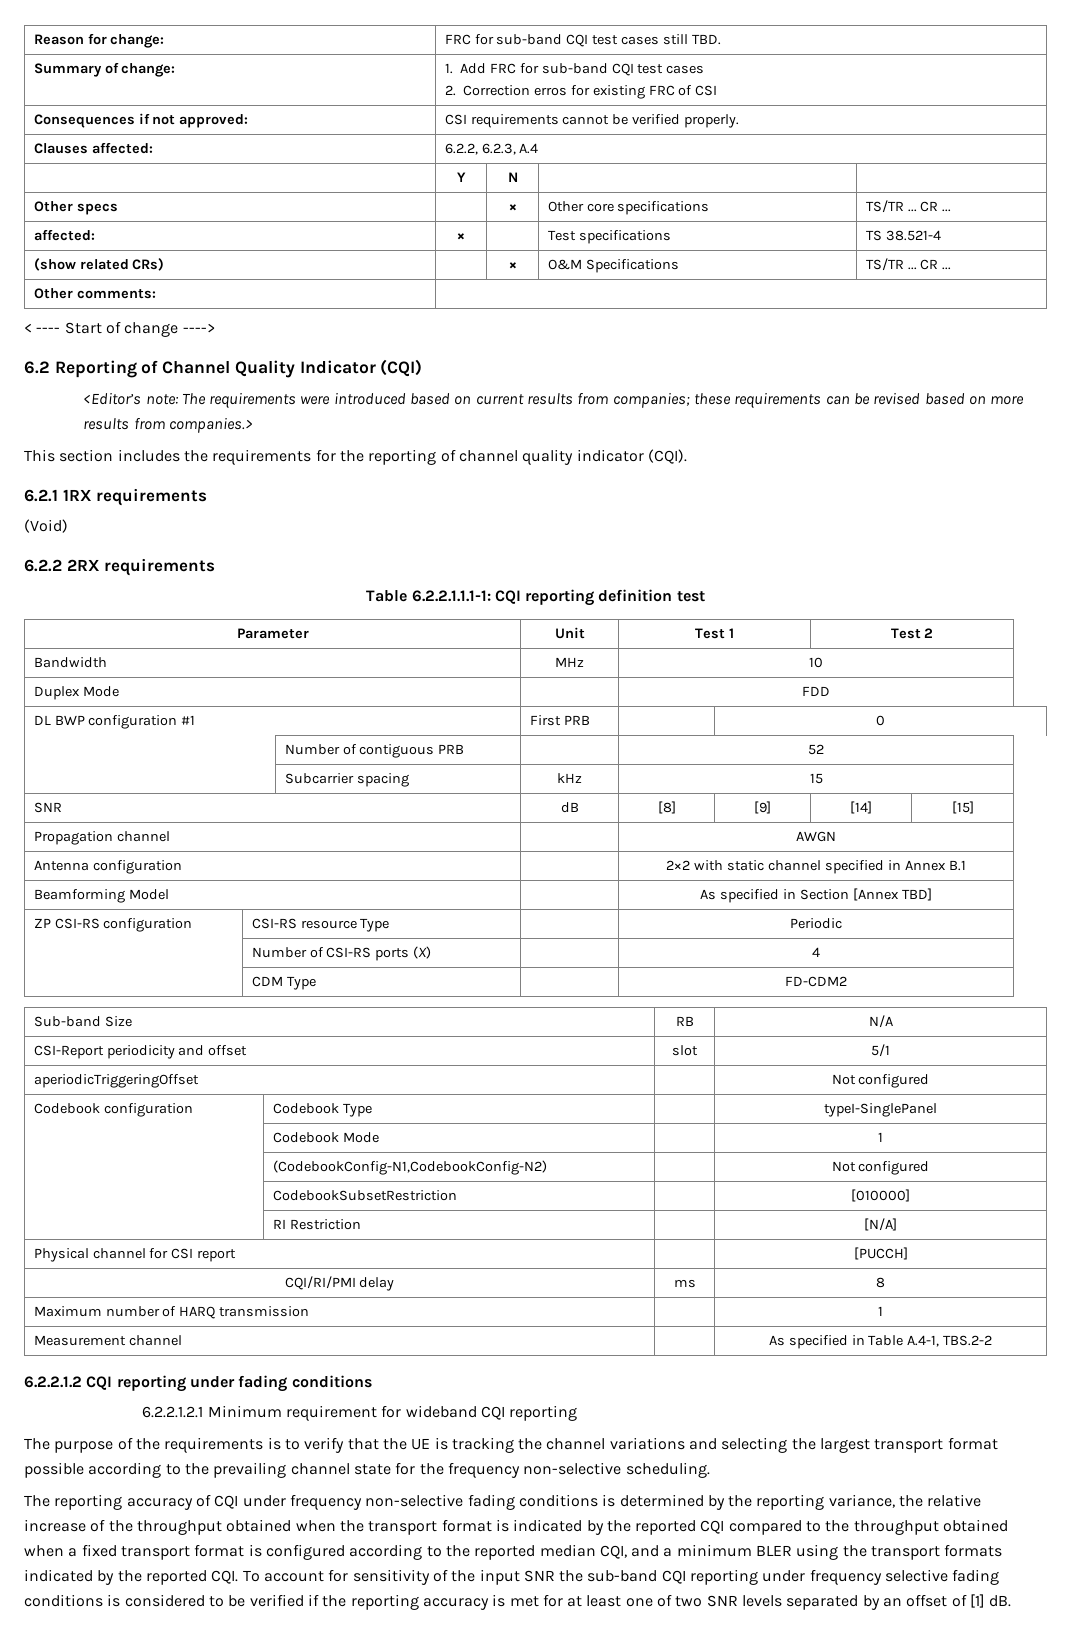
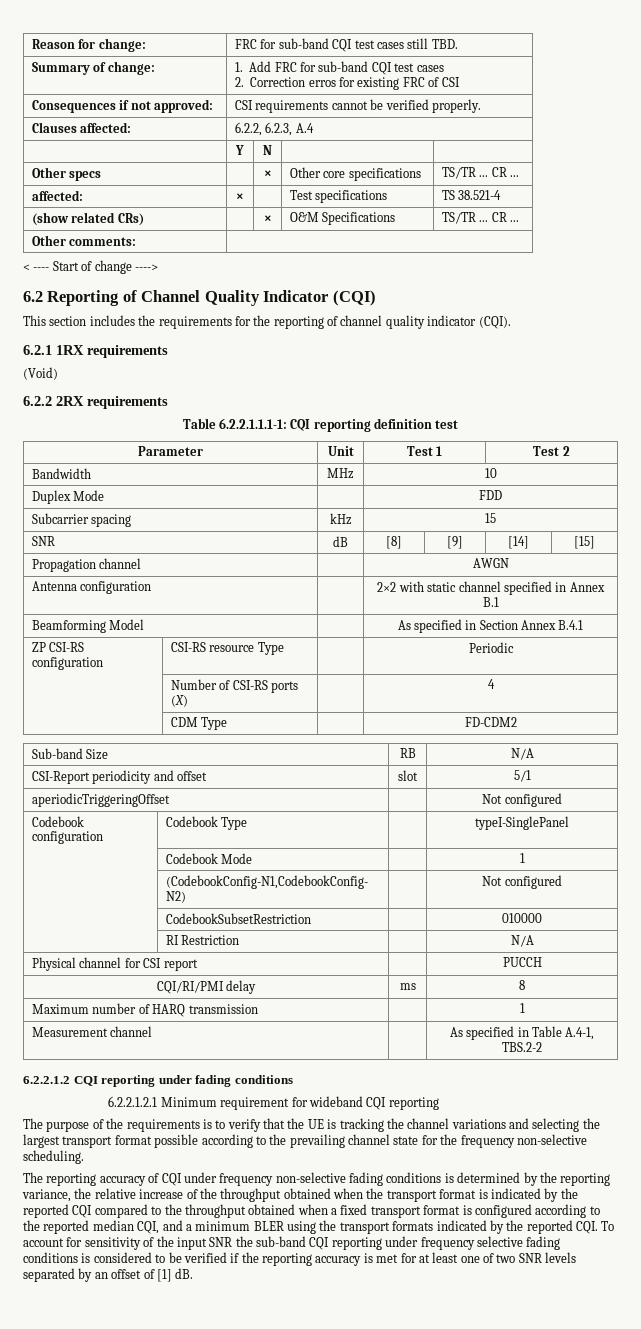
[83,392,1025,408] [83,417,253,433] // <Editor’s note: The requirements were introduced based on current results from companies; these requirements can be revised based on more results from companies.> -> (376, 298) none
[33,715,196,729] [529,715,590,726] [876,715,885,726] [284,744,465,758] [808,744,824,755] DL BWP configuration #1 | First PRB | | 0 // | Number of contiguous PRB | | 52 // | -> (502, 495) none
[852,888,932,901] [Annex TBD] -> [521,620,584,630] Annex B.4.1
[851,1189,910,1202] [010000] -> [502,913,542,923] 010000
[864,1218,897,1231] [N/A] -> [510,935,534,947] N/A
[853,1247,908,1260] [PUCCH] -> [502,957,542,967] PUCCH

